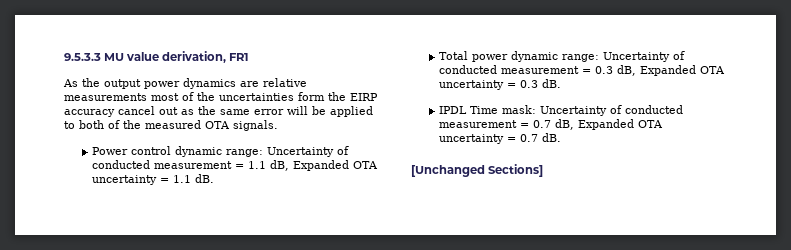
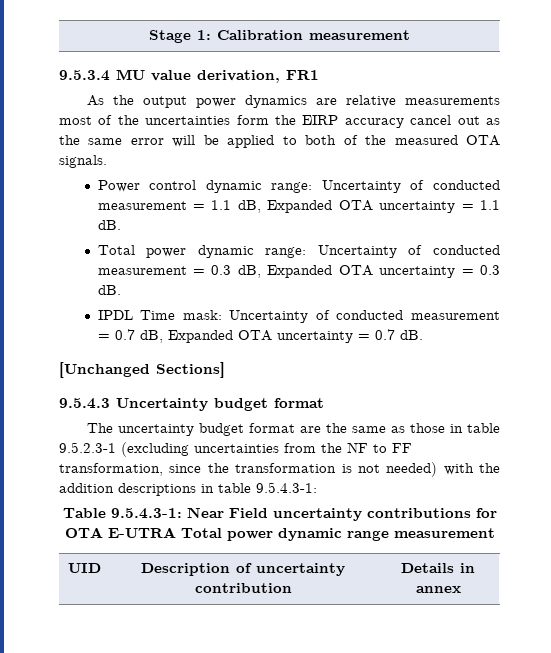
[64,53,101,61] 9.5.3.3 -> [149,30,410,43] [59,70,110,81] Stage 1: Calibration measurement // 9.5.3.4
(544, 170) none -> [59,398,324,411] [86,423,500,436] [59,442,412,457] [59,462,500,477] [59,482,317,496] [62,507,497,521] [64,527,495,541] [68,563,101,573] [141,563,345,576] [194,583,292,593] [401,563,475,573] [415,586,461,593] // 9.5.4.3 Uncertainty budget format // The uncertainty budget format are the same as those in table 9.5.2.3-1 (excluding uncertainties from the NF to FF transformation, since the transformation is not needed) with the addition descriptions in table 9.5.4.3-1: // Table 9.5.4.3-1: Near Field uncertainty contributions for OTA E-UTRA Total power dynamic range measurement // UID | Description of uncertainty contribution | Details in annex

